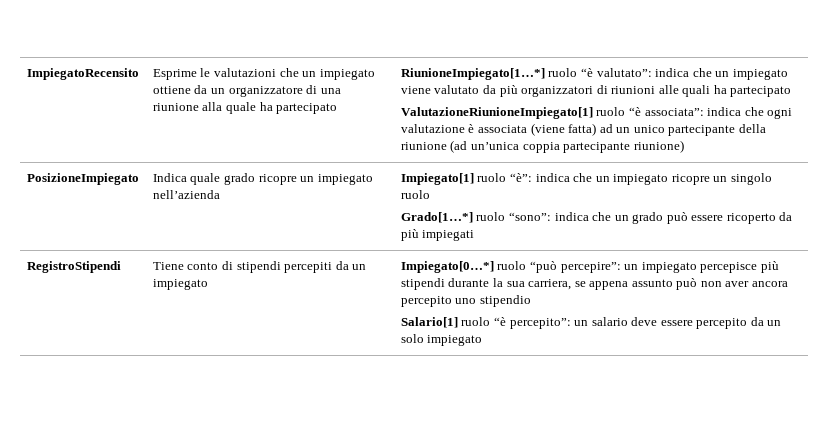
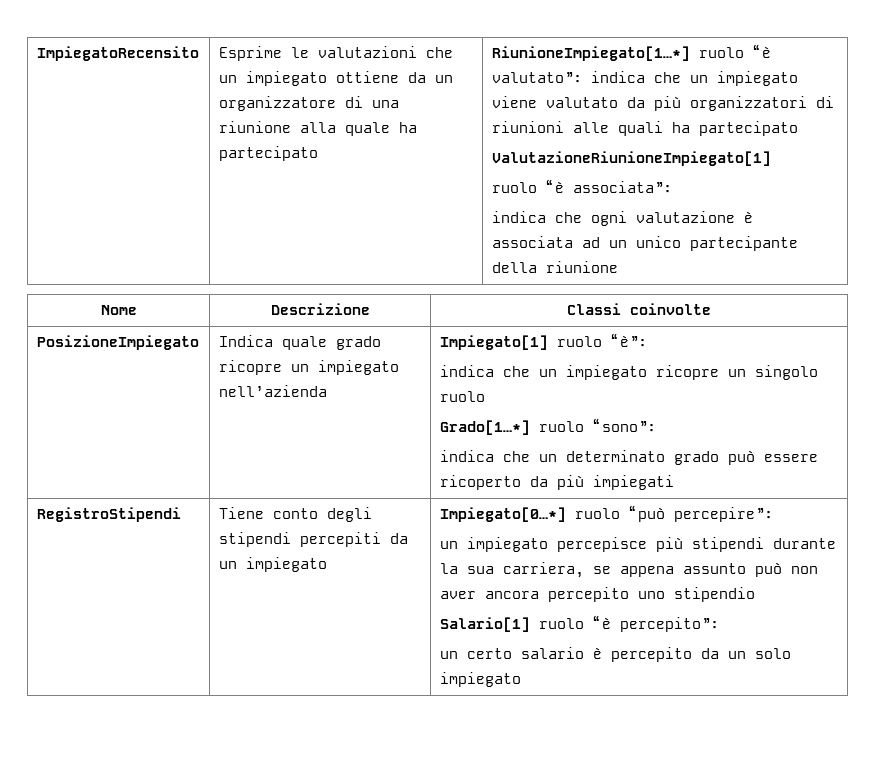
(593, 113) none -> (771, 158) //
(704, 112) none -> (672, 187) //
[530,123,597,136] (viene fatta) -> (573, 242) none
[450,140,684,153] (ad un’unica coppia partecipante riunione) -> [100,305,137,315] [270,303,370,315] [567,303,711,315] // Nome | Descrizione | Classi coinvolte
(532, 177) none -> (647, 340) //
[554,212,629,221] indica che un -> [439,450,665,462] // indica che un determinato
[221,261,233,270] di -> [326,507,372,522] degli
(621, 267) none -> (773, 514) //
[574,317,693,326] un salario deve essere -> [439,647,602,659] // un certo salario è

